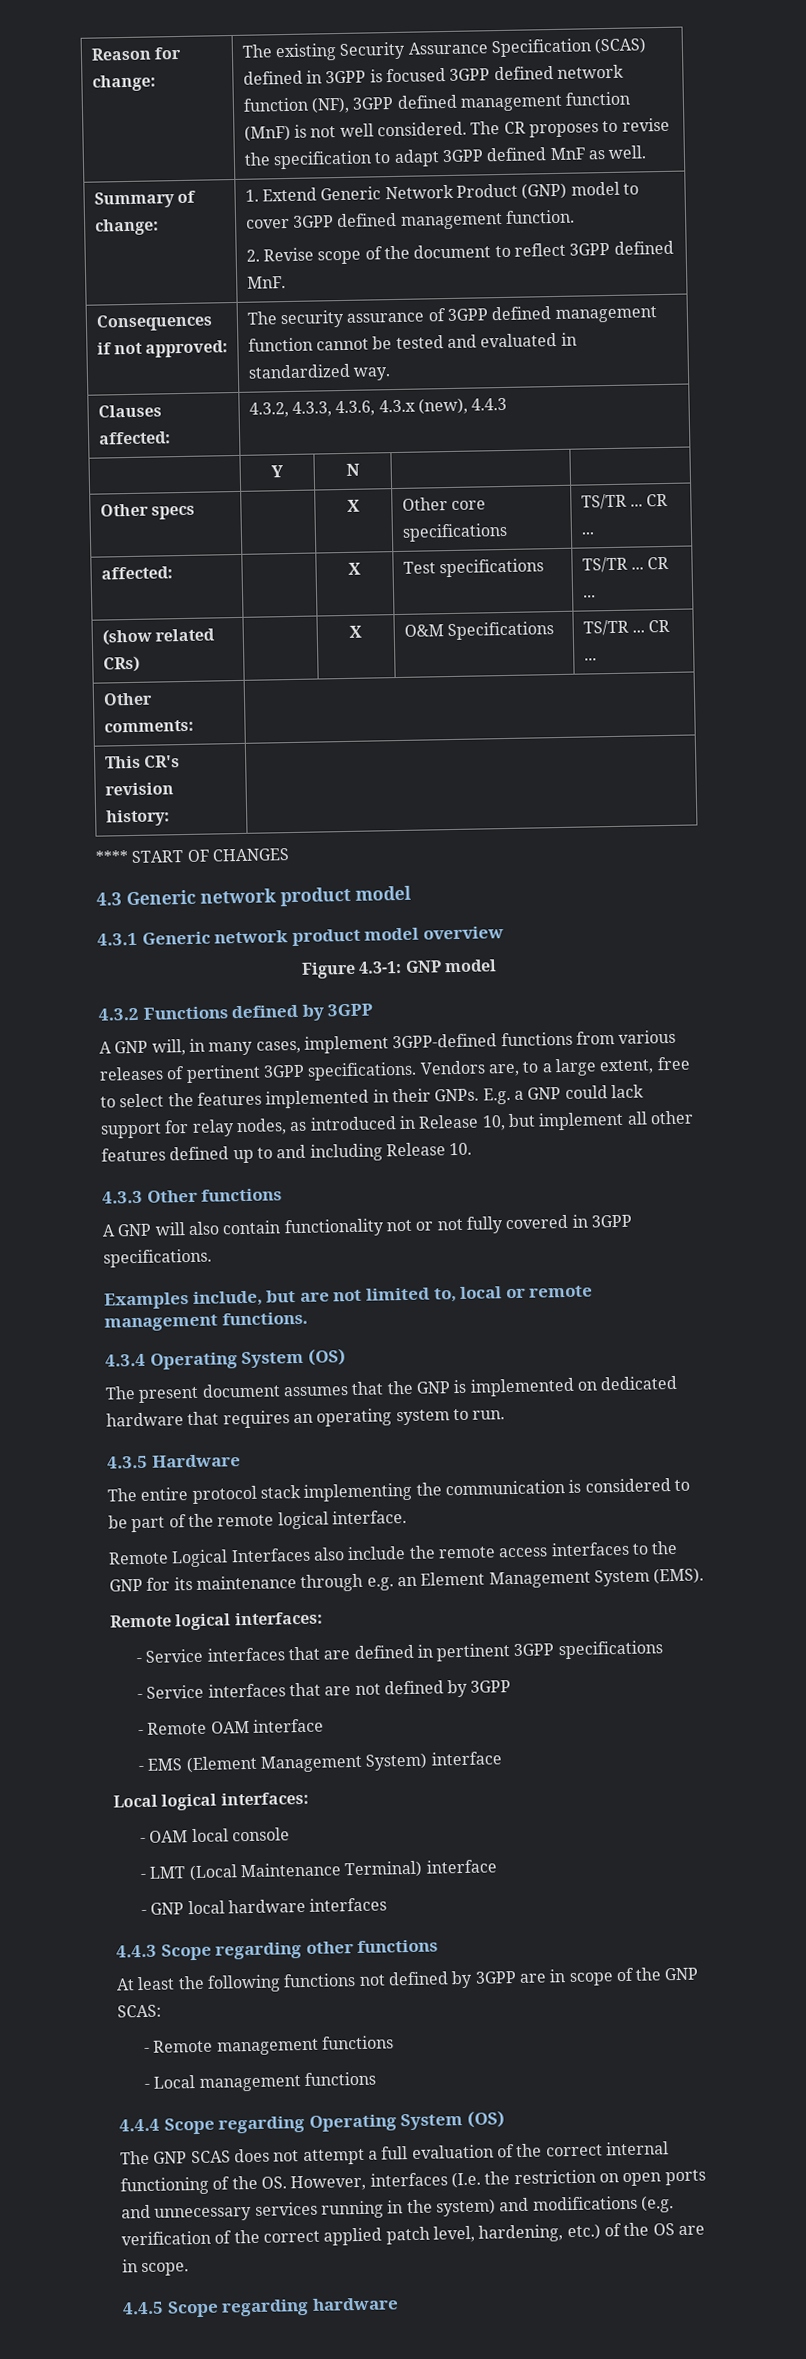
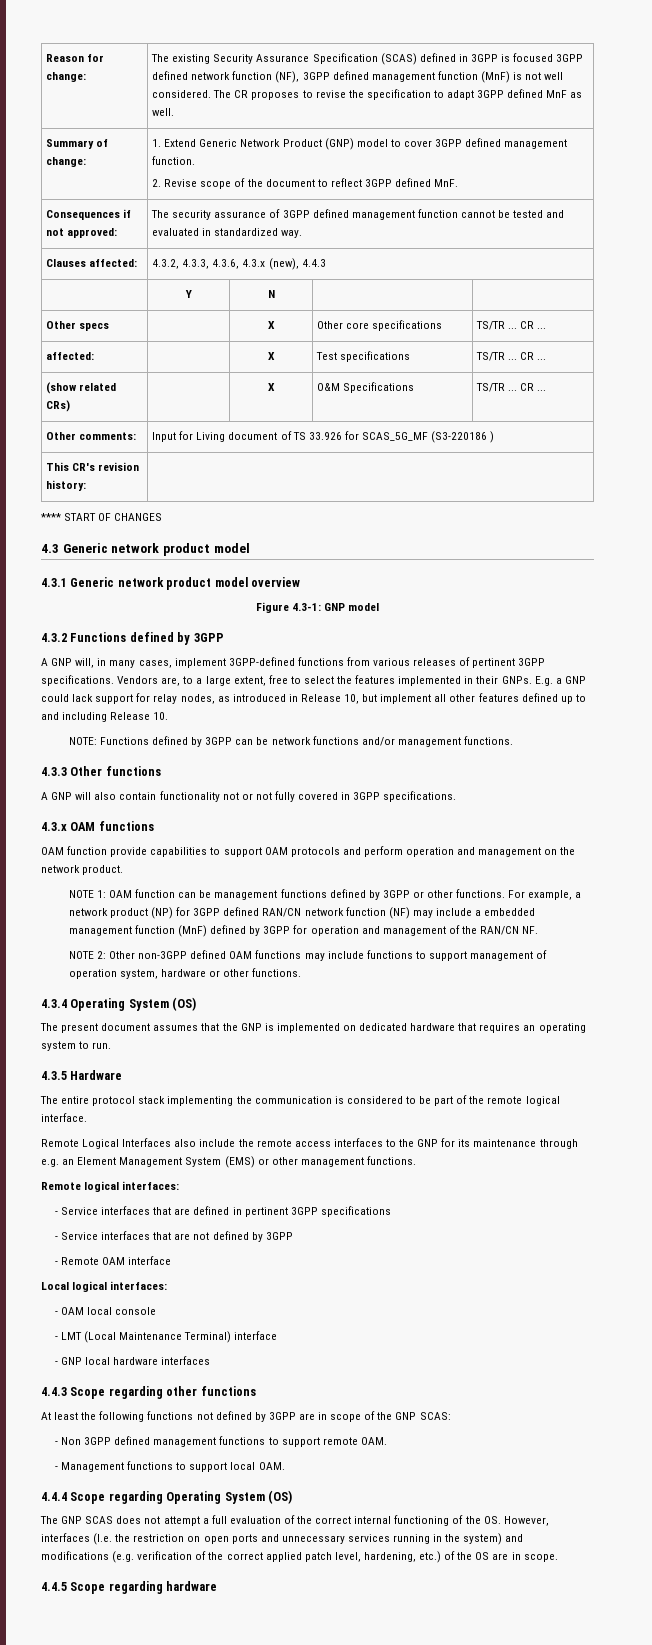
(194, 726) none -> [152,431,495,443] Input for Living document of TS 33.926 for SCAS_5G_MF (S3-220186 )
(473, 1149) none -> [68,736,513,747] // NOTE: Functions defined by 3GPP can be network functions and/or management functions.
[104,1285,594,1310] [104,1314,218,1332] Examples include, but are not limited to, local or remote management -> [41,821,154,831] [41,846,576,857] [41,865,124,875] [68,889,582,900] [68,907,536,919] [68,925,539,937] [68,950,548,961] [68,969,250,979] 4.3.x OAM functions // OAM function provide capabilities to support OAM protocols and perform operation and management on the network product. // NOTE 1: OAM function can be management functions defined by 3GPP or other functions. For example, a network product (NP) for 3GPP defined RAN/CN network function (NF) may include a embedded management function (MnF) defined by 3GPP for operation and management of the RAN/CN NF. // NOTE 2: Other non-3GPP defined OAM functions may include functions to support management of operation system, hardware or other
[653,1567,705,1585] (EMS). -> [224,1156,416,1168] (EMS) or other management functions.
[137,1751,502,1774] // - EMS (Element Management System) interface -> (172, 1260) none
[153,2035,394,2056] [143,2071,376,2092] Remote management functions // - Local management functions -> [61,1436,387,1447] [54,1461,285,1472] Non 3GPP defined management functions to support remote OAM. // - Management functions to support local OAM.

